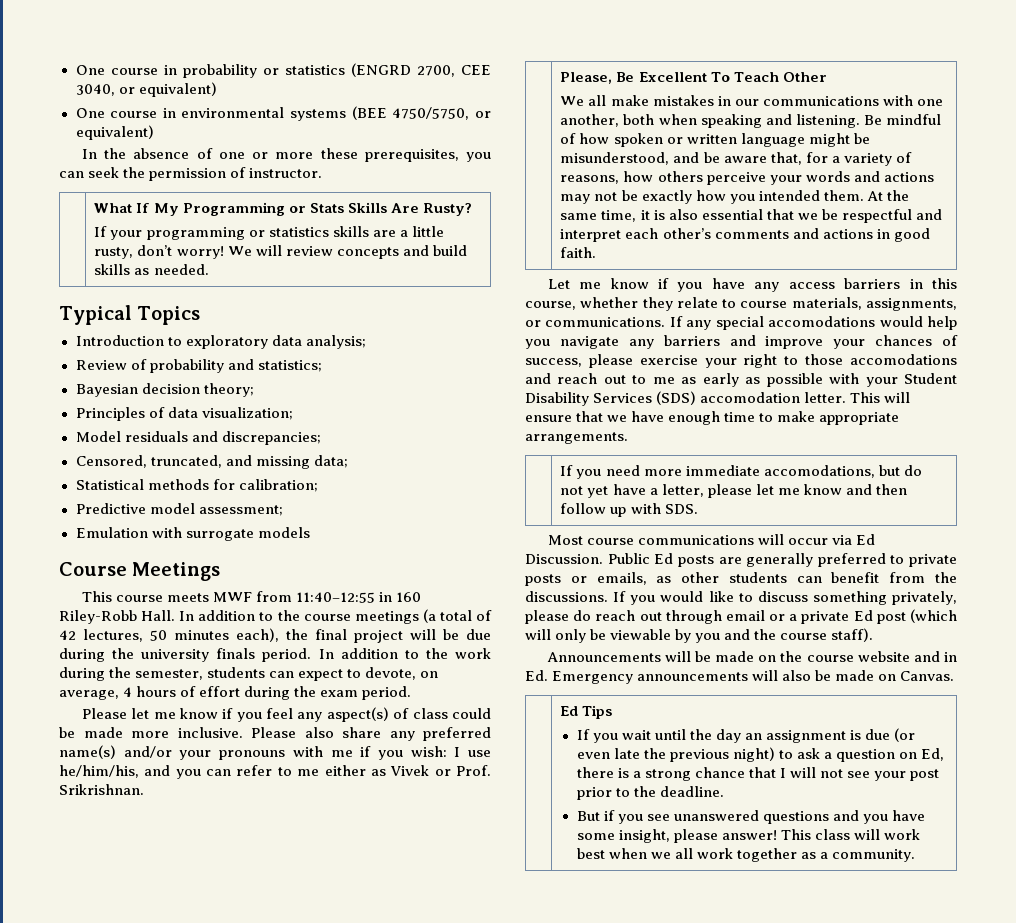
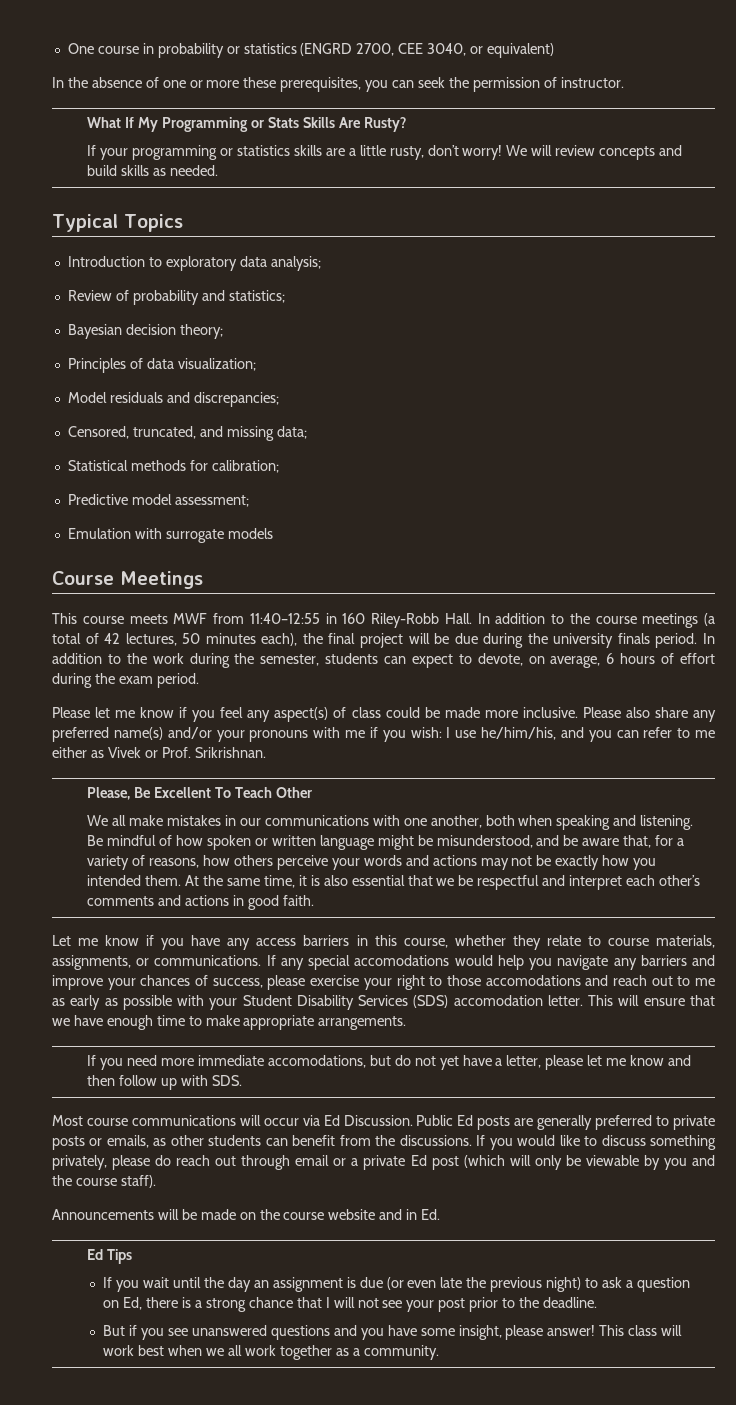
[75,106,492,121] [75,125,154,140] // One course in environmental systems (BEE 4750/5750, or equivalent) -> (555, 50) none
[123,687,133,697] 4 -> [606,653,615,664] 6
[552,670,955,684] Emergency announcements will also be made on Canvas. -> (441, 1214) none

